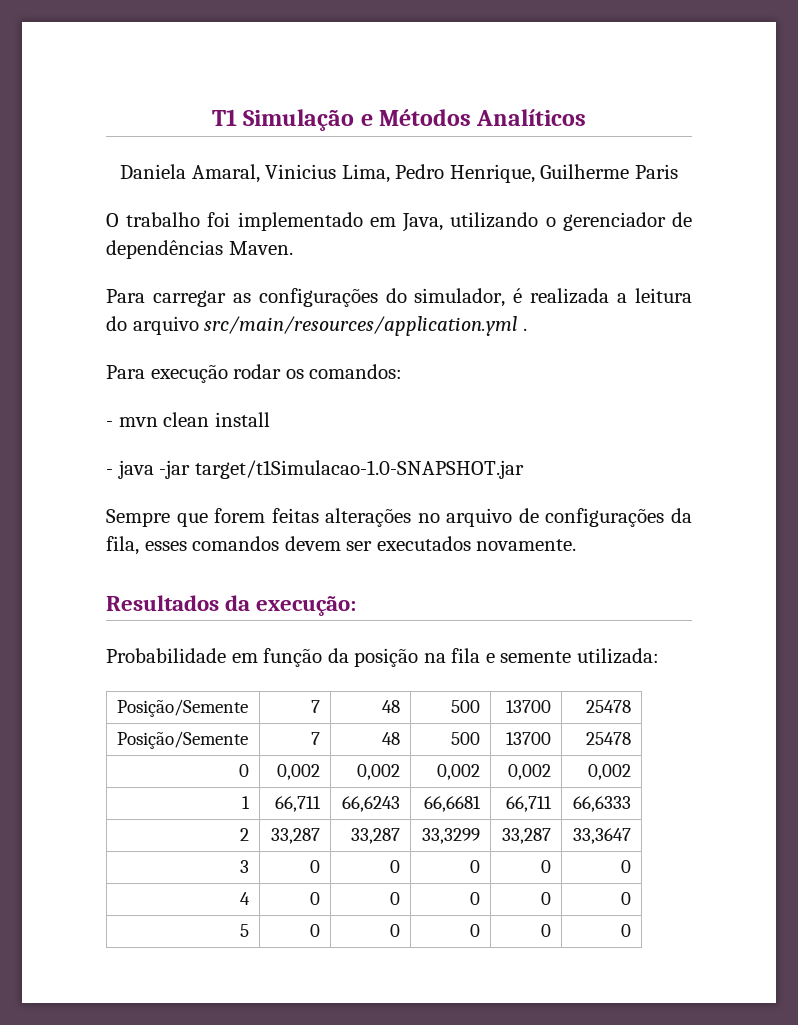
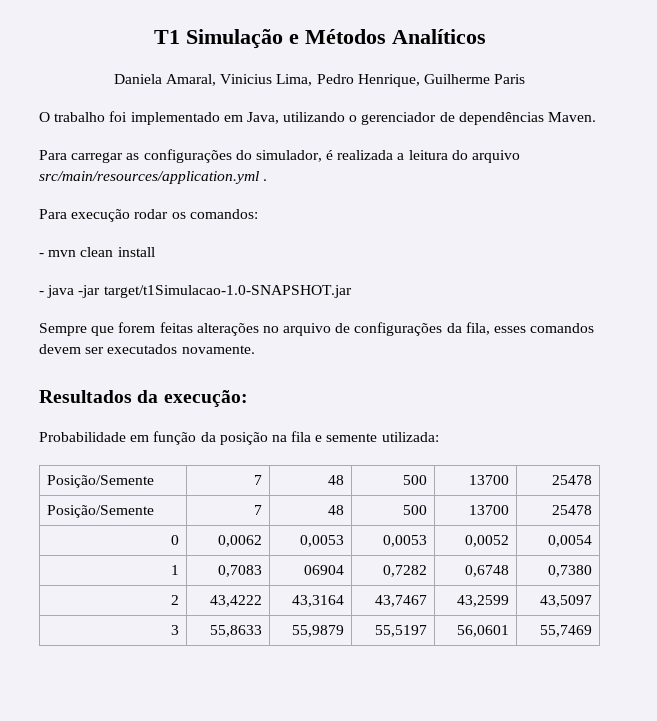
[277,764,321,780] [357,764,401,780] [437,764,481,780] [508,764,552,780] [588,764,632,780] [242,796,251,809] [275,796,322,812] [342,796,401,812] [424,796,482,812] [506,796,553,812] [573,796,632,812] [240,828,250,841] [271,828,321,844] [351,828,401,844] [422,828,481,844] [502,828,552,844] [573,828,632,844] [240,860,250,873] [310,860,321,873] [390,860,401,873] [470,860,481,873] [541,860,552,873] [621,860,632,873] [240,892,251,905] [310,892,321,905] [390,892,401,905] [470,892,481,905] [541,892,552,905] [621,892,632,905] [240,924,250,937] [310,924,321,937] [390,924,401,937] [470,924,481,937] [541,924,552,937] [621,924,632,937] 0,002 | 0,002 | 0,002 | 0,002 | 0,002 // 1 | 66,711 | 66,6243 | 66,6681 | 66,711 | 66,6333 // 2 | 33,287 | 33,287 | 33,3299 | 33,287 | 33,3647 // 3 | 0 | 0 | 0 | 0 | 0 // 4 | 0 | 0 | 0 | 0 | 0 // 5 | 0 | 0 | 0 | 0 | 0 -> [217,535,262,547] [299,535,344,547] [382,535,427,547] [464,535,509,547] [547,535,592,547] [170,565,179,575] [217,565,262,577] [303,565,344,575] [382,565,427,577] [464,565,509,577] [547,565,592,577] [170,595,179,605] [209,595,262,607] [291,595,344,607] [374,595,427,607] [456,595,509,607] [539,595,592,607] [170,625,179,635] [209,625,262,637] [291,625,344,637] [374,625,427,637] [456,625,509,637] [539,625,592,637] 0,0062 | 0,0053 | 0,0053 | 0,0052 | 0,0054 // 1 | 0,7083 | 06904 | 0,7282 | 0,6748 | 0,7380 // 2 | 43,4222 | 43,3164 | 43,7467 | 43,2599 | 43,5097 // 3 | 55,8633 | 55,9879 | 55,5197 | 56,0601 | 55,7469

